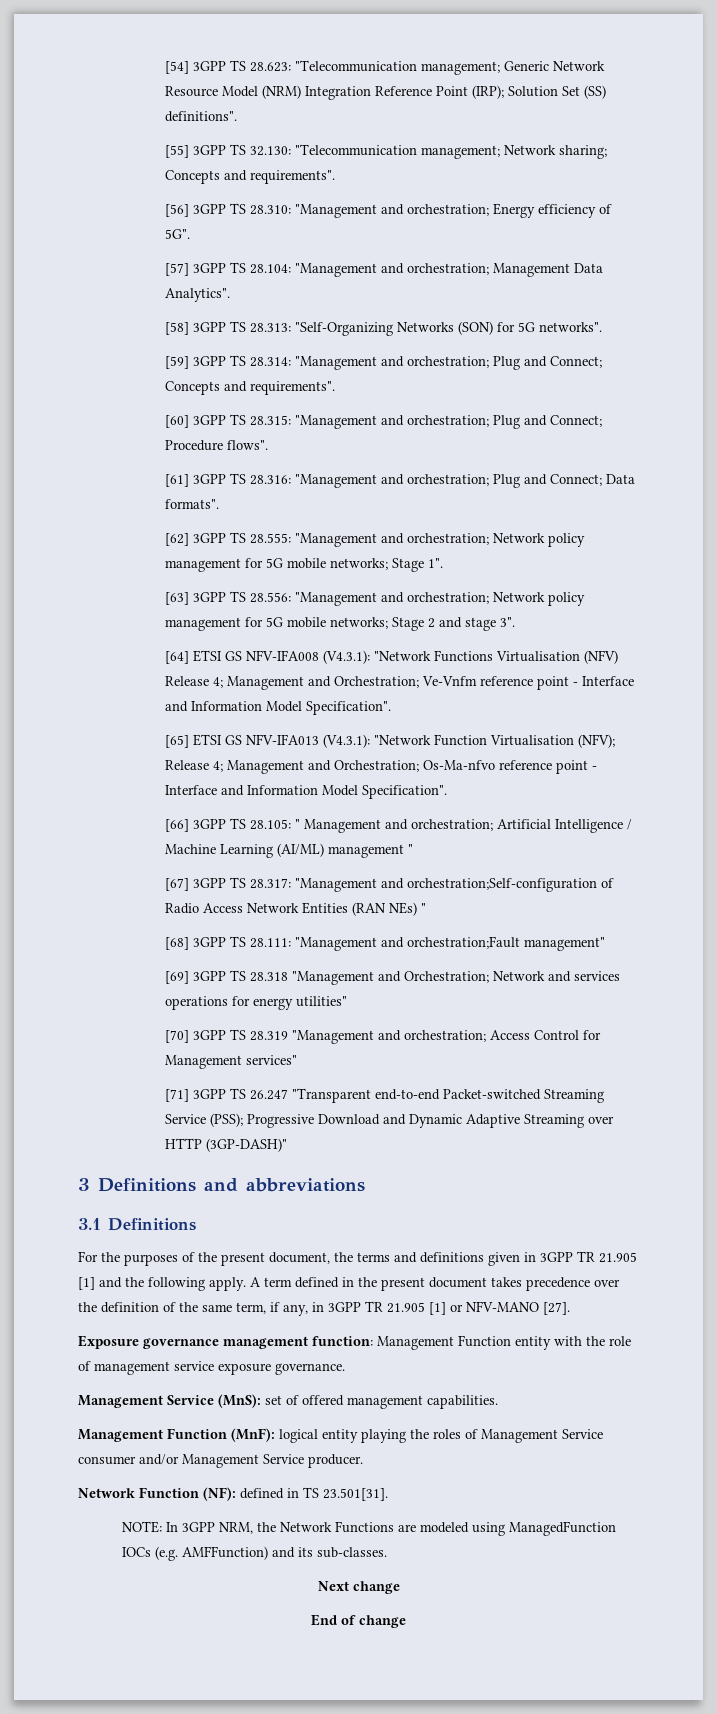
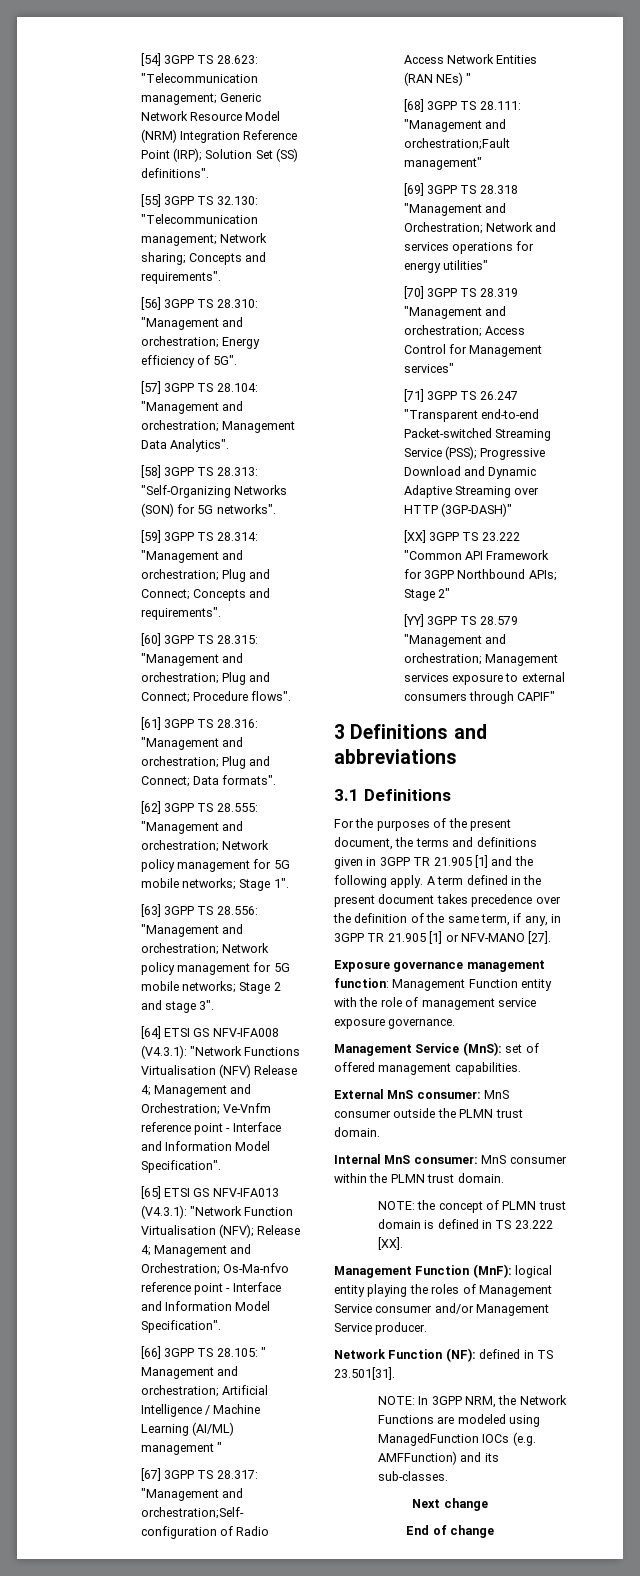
(288, 1145) none -> [403,530,520,543] [403,550,550,560] [403,569,557,581] [403,588,450,601] [403,614,518,627] [403,634,506,647] [403,653,558,666] [403,672,565,685] [403,691,556,704] // [XX] 3GPP TS 23.222 "Common API Framework for 3GPP Northbound APIs; Stage 2" // [YY] 3GPP TS 28.579 "Management and orchestration; Management services exposure to external consumers through CAPIF"
(498, 1402) none -> [334,1089,510,1099] [334,1108,523,1118] [334,1127,380,1137] [334,1154,567,1164] [334,1173,504,1183] [377,1200,566,1213] [377,1219,553,1229] [377,1237,403,1250] // External MnS consumer: MnS consumer outside the PLMN trust domain. // Internal MnS consumer: MnS consumer within the PLMN trust domain. // NOTE: the concept of PLMN trust domain is defined in TS 23.222 [XX].

